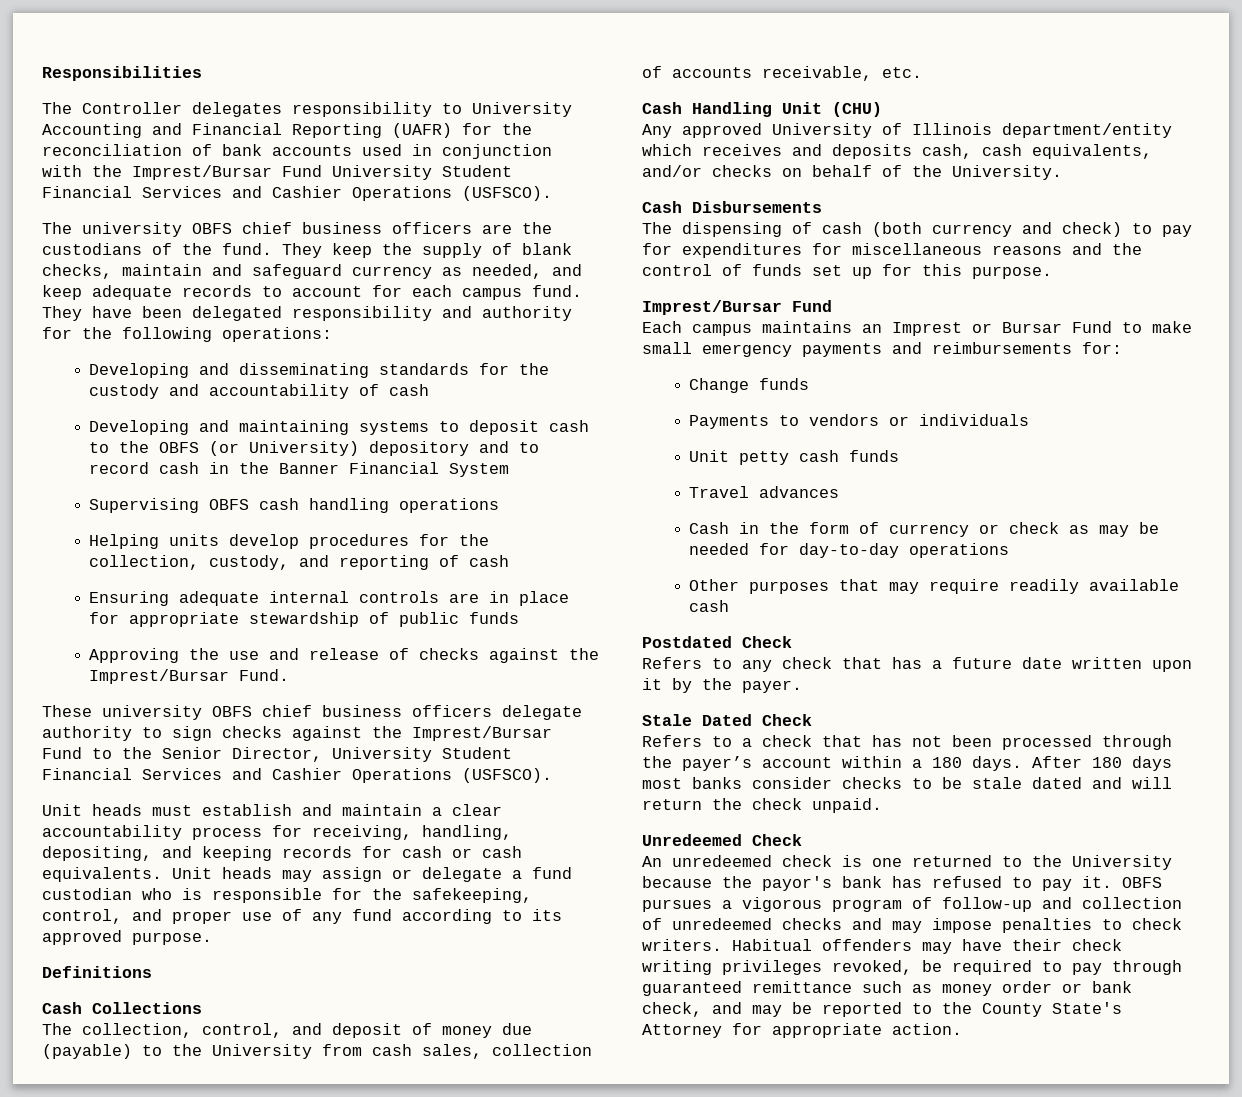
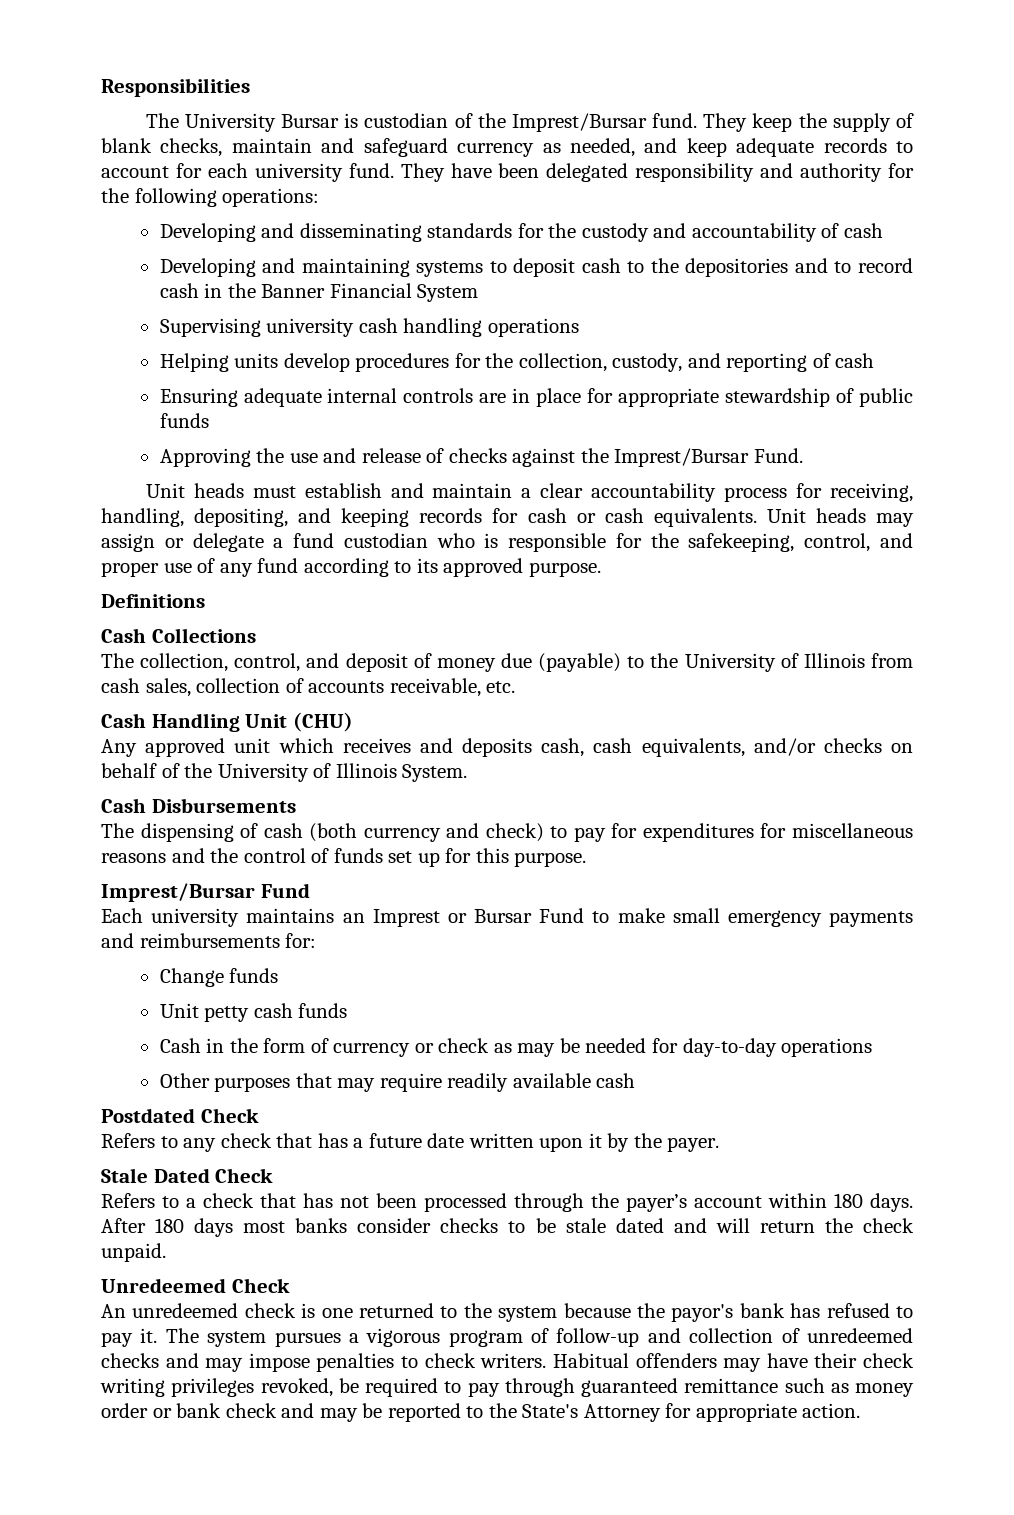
[82,102,572,117] [42,123,532,138] [42,144,552,159] [42,165,512,180] [42,186,552,201] [42,222,552,237] [42,243,212,255] Controller delegates responsibility to University Accounting and Financial Reporting (UAFR) for the reconciliation of bank accounts used in conjunction with the Imprest/Bursar Fund University Student Financial Services and Cashier Operations (USFSCO). // The university OBFS chief business officers are the custodians of the -> [184,113,647,132] University Bursar is custodian of the Imprest/Bursar
[462,288,522,300] campus -> [254,163,343,182] university
[159,441,470,456] OBFS (or University) depository -> [685,258,789,277] depositories
[209,499,250,510] OBFS -> [266,318,355,337] university
[42,705,582,720] [42,726,552,741] [42,747,512,762] [42,768,552,783] // These university OBFS chief business officers delegate authority to sign checks against the Imprest/Bursar Fund to the Senior Director, University Student Financial Services and Cashier Operations (USFSCO). -> (803, 455) none
(312, 1051) none -> [780,653,865,668] of Illinois
[772,123,1172,138] University of Illinois department/entity -> [234,738,271,753] unit
[952,165,1062,180] University. -> [217,763,468,782] University of Illinois System.
[692,324,752,336] campus -> [151,908,240,927] university
[689,414,1030,429] // Payments to vendors or individuals -> (279, 975) none
[689,486,840,498] // Travel advances -> (348, 1010) none
[912,759,922,768] a -> (827, 1200) none
[1072,855,1172,870] University -> [498,1306,558,1322] system
[1122,877,1162,888] OBFS -> [165,1328,267,1347] The system
[642,1002,702,1017] check, -> [225,1403,277,1418] check
[982,1003,1042,1017] County -> (517, 1410) none

